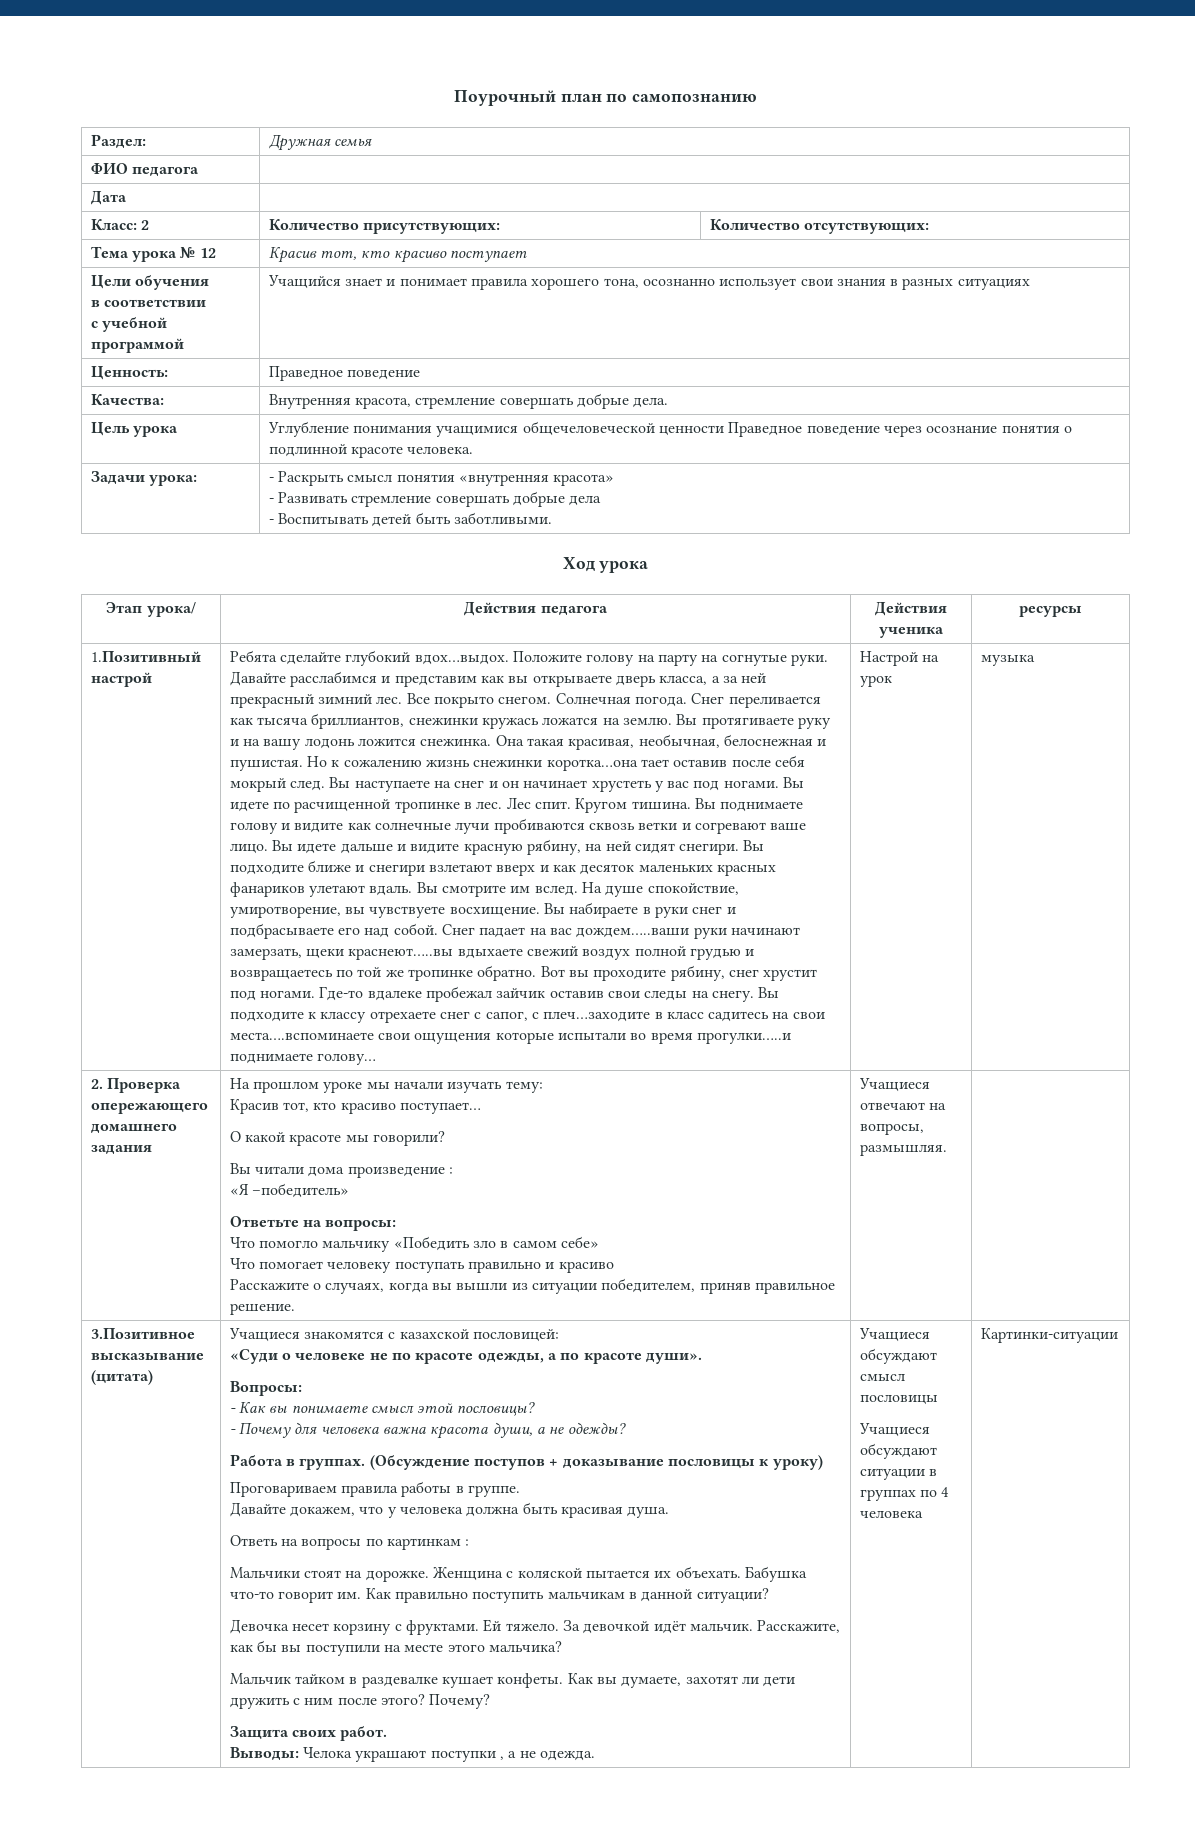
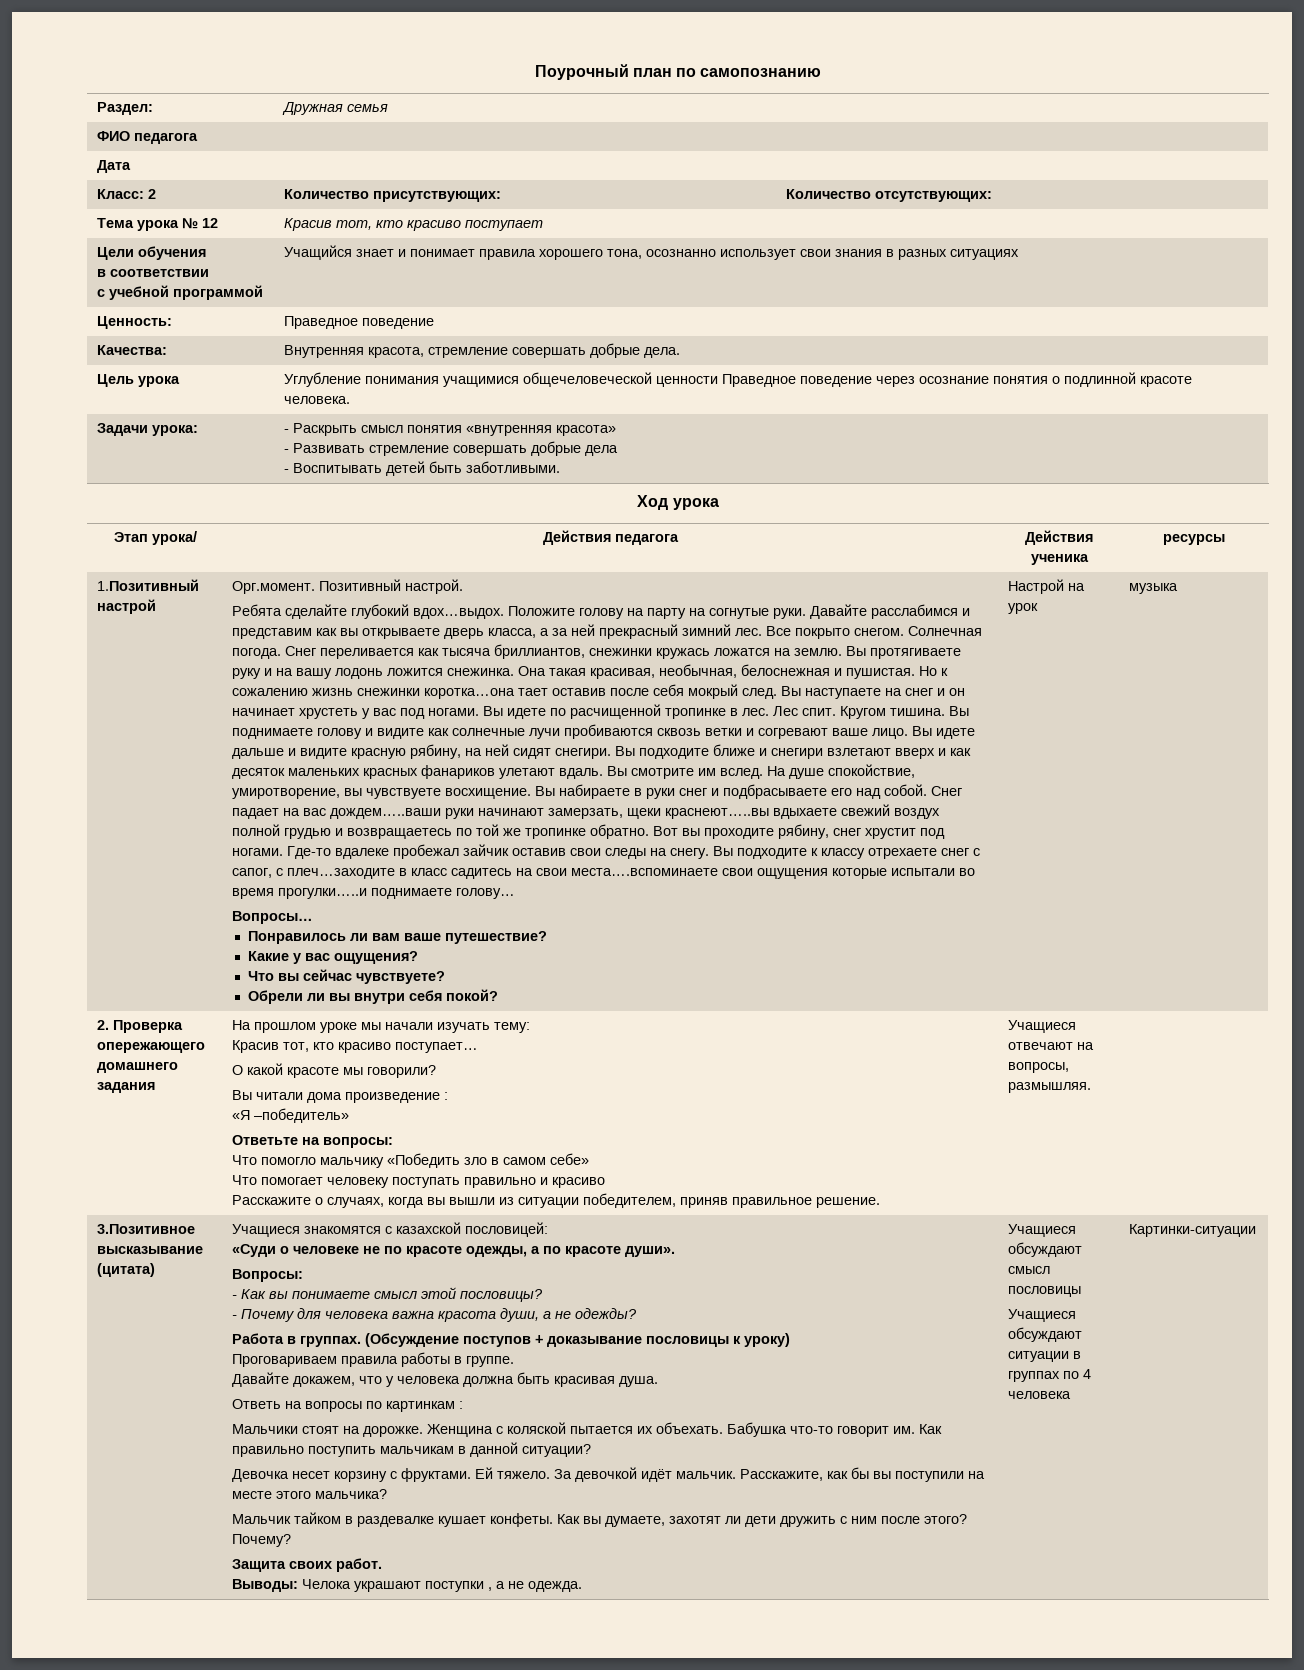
(152, 679) none -> [232,579,464,594] Орг.момент. Позитивный настрой. //
(376, 1059) none -> [232,911,314,924] [248,931,548,944] [248,951,419,964] [248,969,446,984] [248,989,499,1004] // Вопросы… // Понравилось ли вам ваше путешествие? // Какие у вас ощущения? // Что вы сейчас чувствуете? // Обрели ли вы внутри себя покой?

